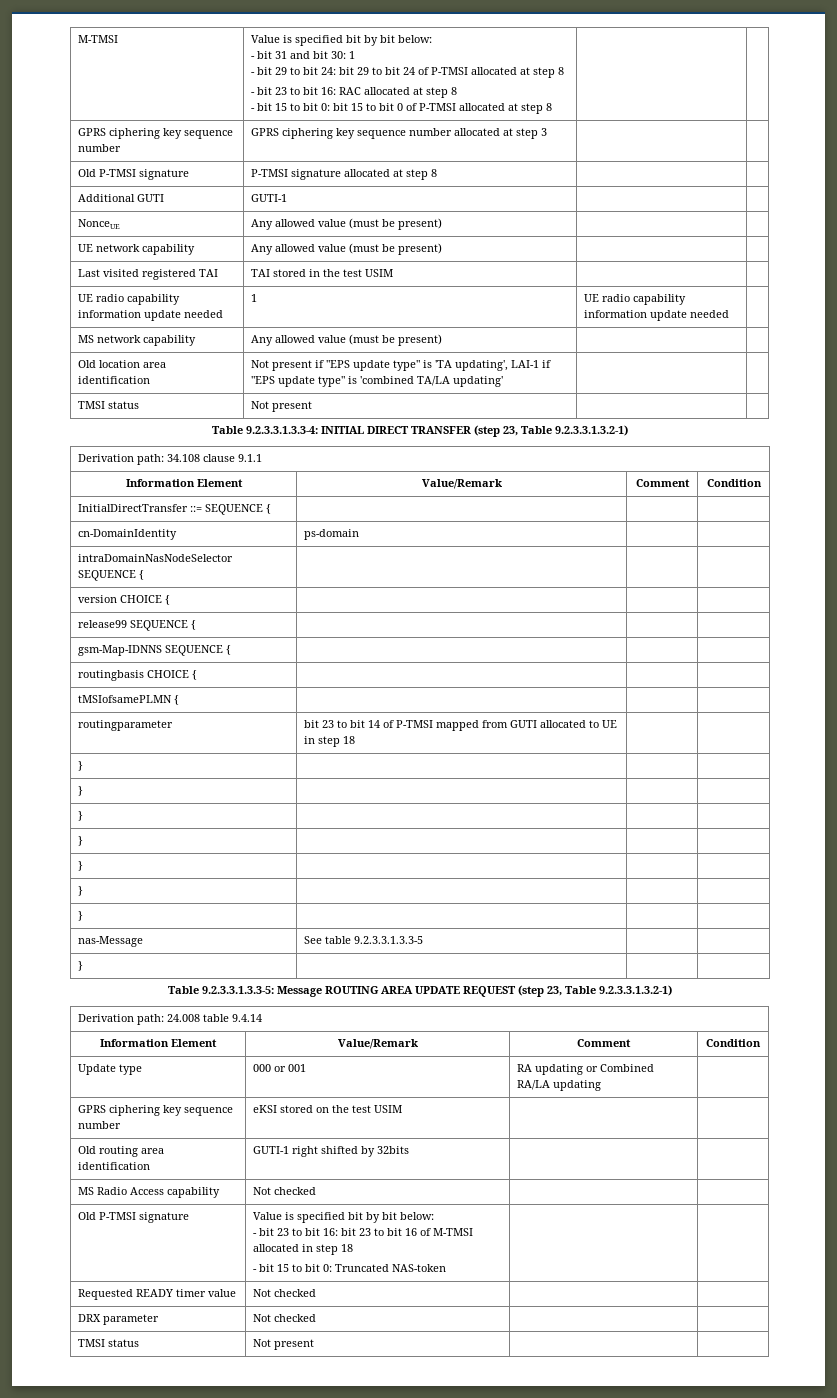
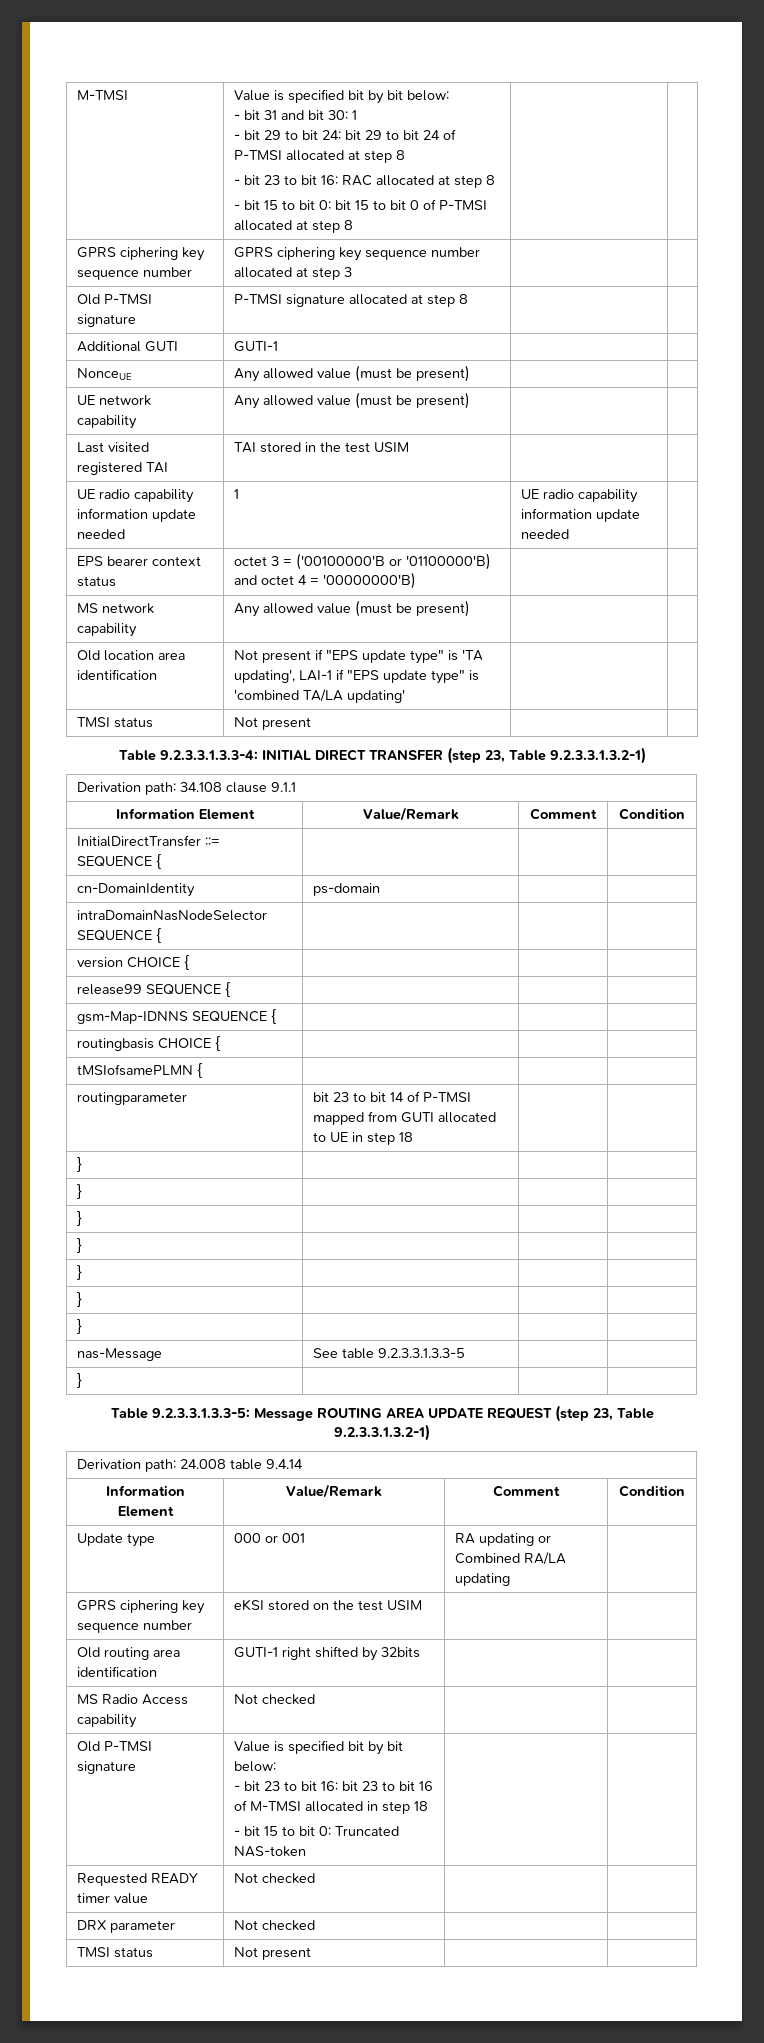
(730, 314) none -> [77,556,202,566] [77,576,117,587] [234,553,492,570] [234,572,417,589] // EPS bearer context status | octet 3 = ('00100000'B or '01100000'B) and octet 4 = '00000000'B) | |

